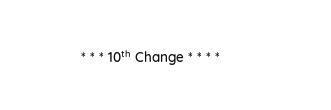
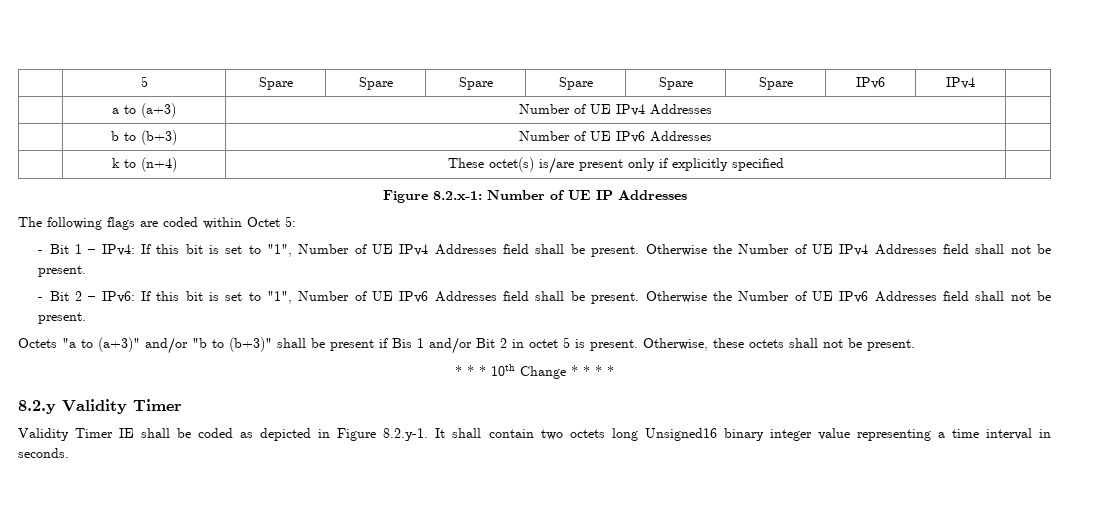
(80, 57) none -> [140,76,148,87] [258,77,293,90] [358,77,393,90] [458,77,493,90] [558,77,593,90] [658,77,693,90] [758,77,793,90] [856,77,885,89] [946,77,975,89] [112,103,176,118] [519,104,712,116] [111,130,177,145] [519,131,712,143] [111,157,177,172] [447,157,784,174] [382,190,687,203] [18,216,296,230] [38,244,1051,257] [38,265,87,277] [38,291,1051,304] [38,312,87,324] [18,337,915,354] | 5 | Spare | Spare | Spare | Spare | Spare | Spare | IPv6 | IPv4 | // | a to (a+3) | Number of UE IPv4 Addresses | // | b to (b+3) | Number of UE IPv6 Addresses | // | k to (n+4) | These octet(s) is/are present only if explicitly specified | // Figure 8.2.x-1: Number of UE IP Addresses // The following flags are coded within Octet 5: // - Bit 1 – IPv4: If this bit is set to "1", Number of UE IPv4 Addresses field shall be present. Otherwise the Number of UE IPv4 Addresses field shall not be present. // - Bit 2 – IPv6: If this bit is set to "1", Number of UE IPv6 Addresses field shall be present. Otherwise the Number of UE IPv6 Addresses field shall not be present. // Octets "a to (a+3)" and/or "b to (b+3)" shall be present if Bis 1 and/or Bit 2 in octet 5 is present. Otherwise, these octets shall not be present. //
(220, 57) none -> [18,399,182,414] [18,428,1051,441] [18,448,69,458] // 8.2.y Validity Timer // Validity Timer IE shall be coded as depicted in Figure 8.2.y-1. It shall contain two octets long Unsigned16 binary integer value representing a time interval in seconds.

